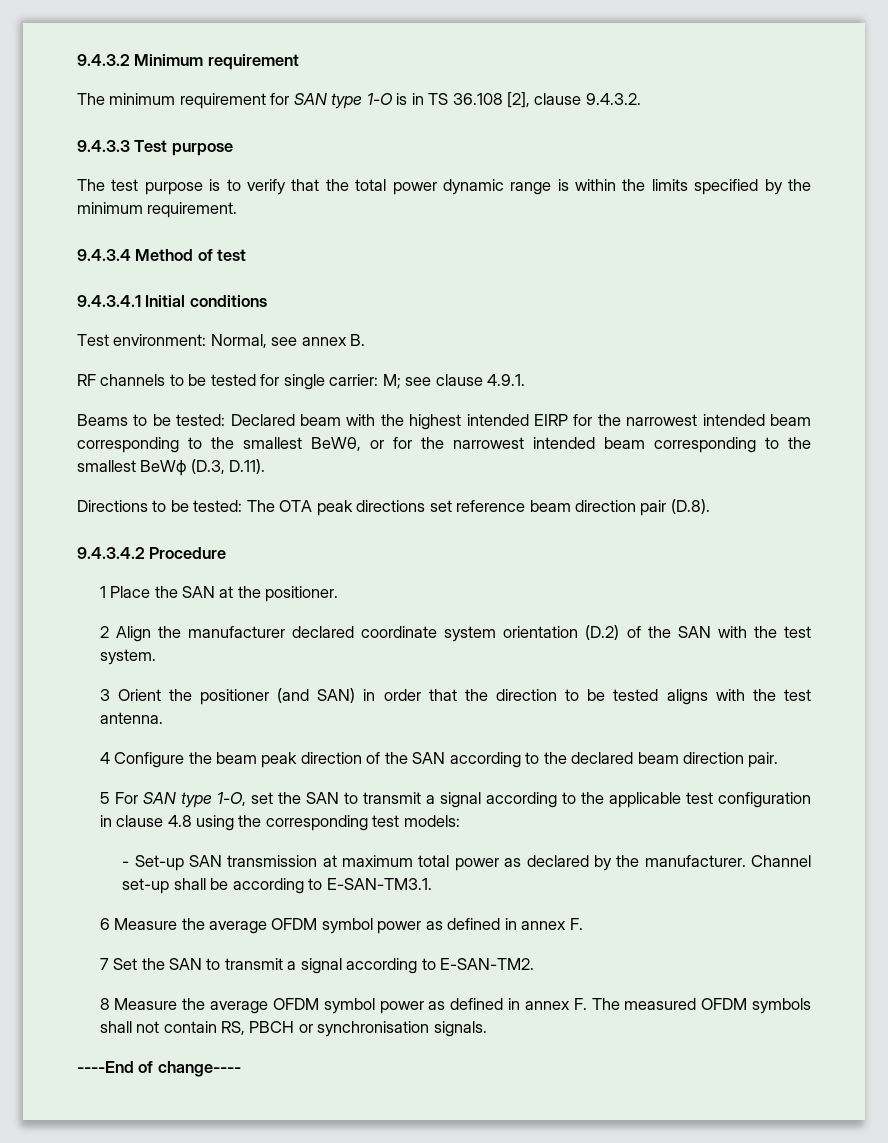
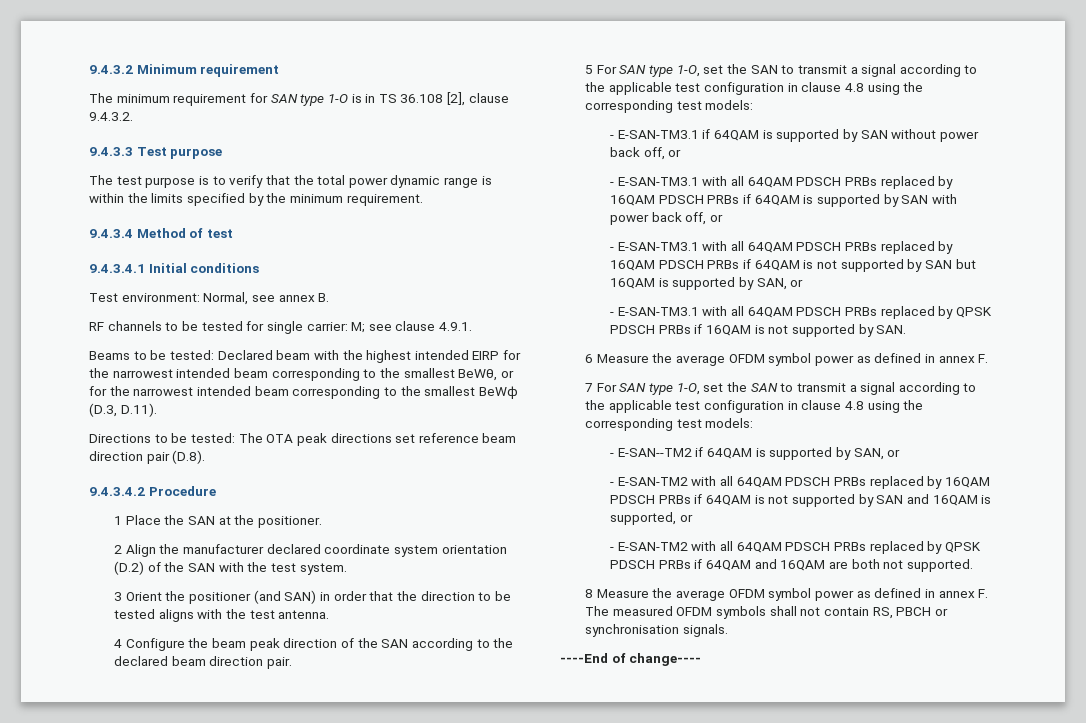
[134,855,812,871] [122,878,432,894] Set-up SAN transmission at maximum total power as declared by the manufacturer. Channel set-up shall be according to E-SAN-TM3.1. -> [617,129,979,142] [610,147,682,160] [610,176,954,189] [610,194,957,207] [610,212,724,225] [610,241,954,254] [610,259,976,272] [610,277,804,290] [610,306,992,319] [610,324,907,337] E-SAN-TM3.1 if 64QAM is supported by SAN without power back off, or // - E-SAN-TM3.1 with all 64QAM PDSCH PRBs replaced by 16QAM PDSCH PRBs if 64QAM is supported by SAN with power back off, or // - E-SAN-TM3.1 with all 64QAM PDSCH PRBs replaced by 16QAM PDSCH PRBs if 64QAM is not supported by SAN but 16QAM is supported by SAN, or // - E-SAN-TM3.1 with all 64QAM PDSCH PRBs replaced by QPSK PDSCH PRBs if 16QAM is not supported by SAN.
[113,958,535,974] Set the SAN to transmit a signal according to E-SAN-TM2. -> [596,382,977,395] [585,400,924,413] [585,418,754,431] [610,447,901,460] [610,476,990,489] [610,494,992,507] [610,512,693,525] [610,541,981,554] [610,559,973,572] For SAN type 1-O, set the SAN to transmit a signal according to the applicable test configuration in clause 4.8 using the corresponding test models: // - E-SAN--TM2 if 64QAM is supported by SAN, or // - E-SAN-TM2 with all 64QAM PDSCH PRBs replaced by 16QAM PDSCH PRBs if 64QAM is not supported by SAN and 16QAM is supported, or // - E-SAN-TM2 with all 64QAM PDSCH PRBs replaced by QPSK PDSCH PRBs if 64QAM and 16QAM are both not supported.

